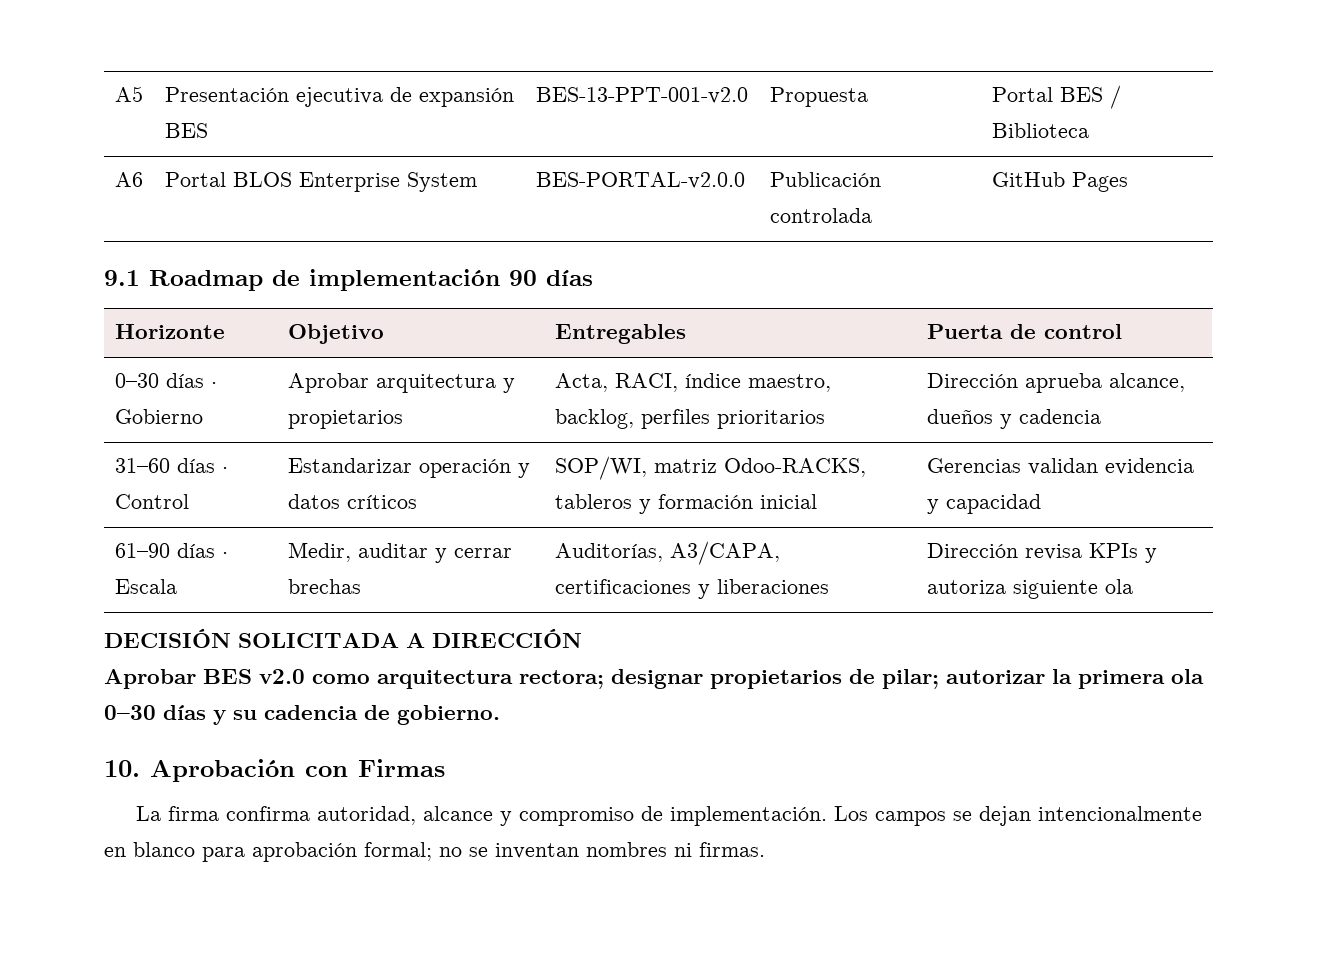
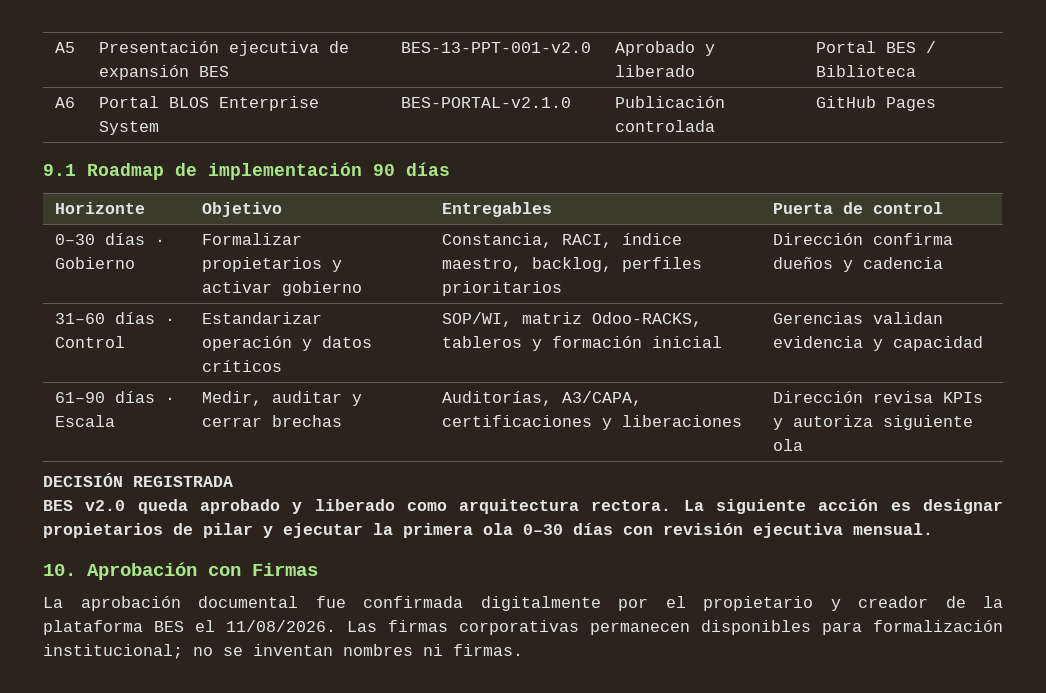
[769,87,868,107] Propuesta -> [614,41,715,56] [614,65,695,77] Aprobado y liberado
[535,172,745,189] BES-PORTAL-v2.0.0 -> [400,97,571,108] BES-PORTAL-v2.1.0
[287,373,515,393] [287,410,403,429] [554,373,608,392] Aprobar arquitectura y propietarios | Acta, -> [201,233,302,245] [201,257,342,272] [201,281,362,296] [441,233,552,248] Formalizar propietarios y activar gobierno | Constancia,
[1024,373,1185,393] aprueba alcance, -> [872,233,953,245] confirma
[238,628,582,648] [104,669,1045,689] SOLICITADA A DIRECCIÓN // Aprobar BES v2.0 como arquitectura rectora; designar propietarios de pilar; autorizar -> [133,476,233,487] [43,499,1003,514] [43,523,363,538] REGISTRADA // BES v2.0 queda aprobado y liberado como arquitectura rectora. La siguiente acción es designar propietarios de pilar y ejecutar
[213,705,500,725] y su cadencia de gobierno. -> [623,523,933,538] con revisión ejecutiva mensual.
[167,806,1202,826] [104,842,432,862] firma confirma autoridad, alcance y compromiso de implementación. Los campos se dejan intencionalmente en blanco para aprobación formal; -> [80,596,1003,611] [43,620,1003,635] [43,644,183,659] aprobación documental fue confirmada digitalmente por el propietario y creador de la plataforma BES el 11/08/2026. Las firmas corporativas permanecen disponibles para formalización institucional;

